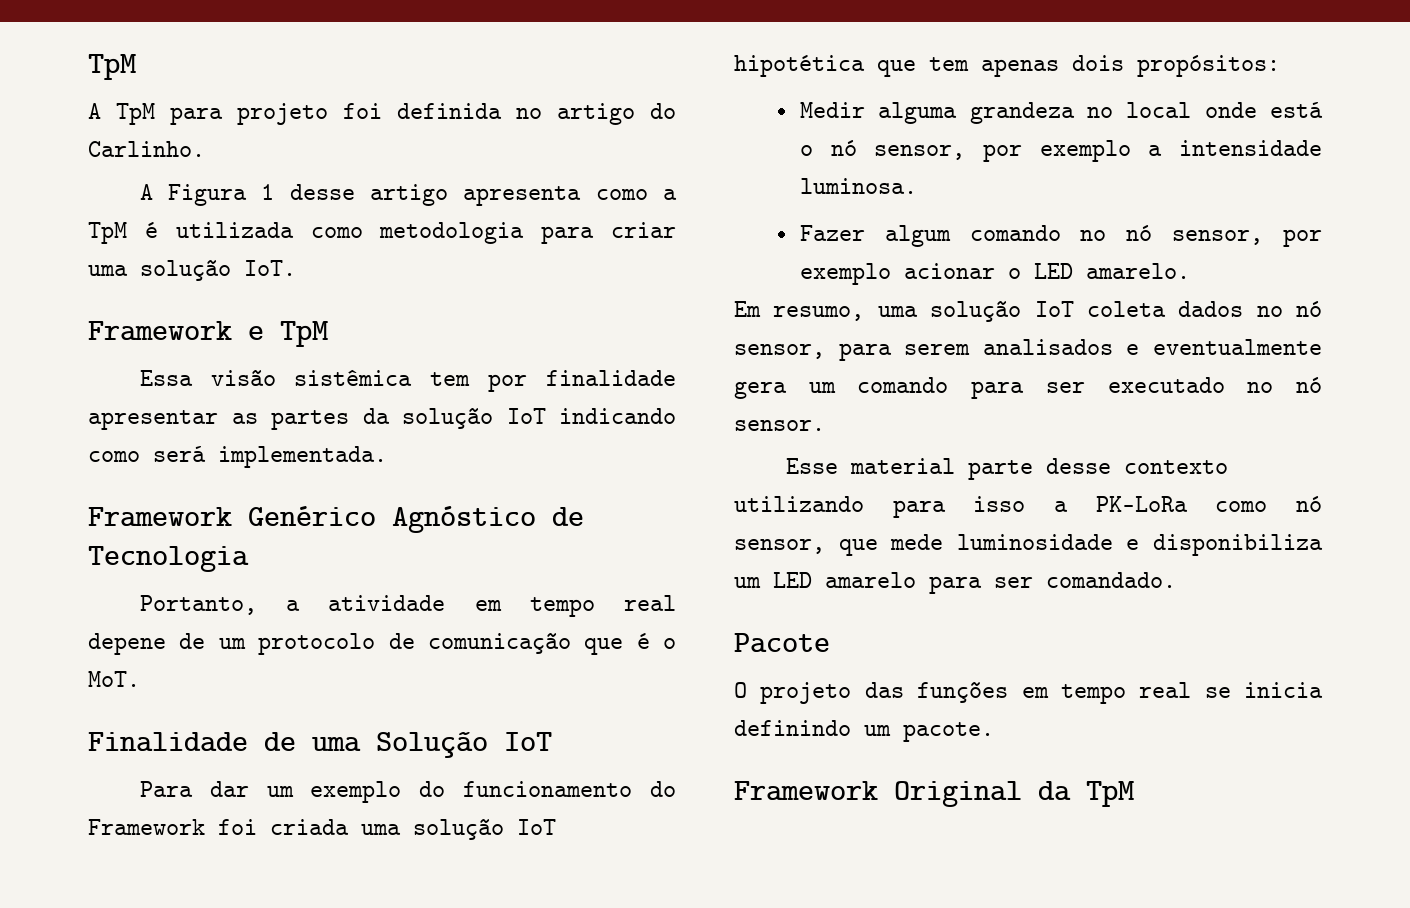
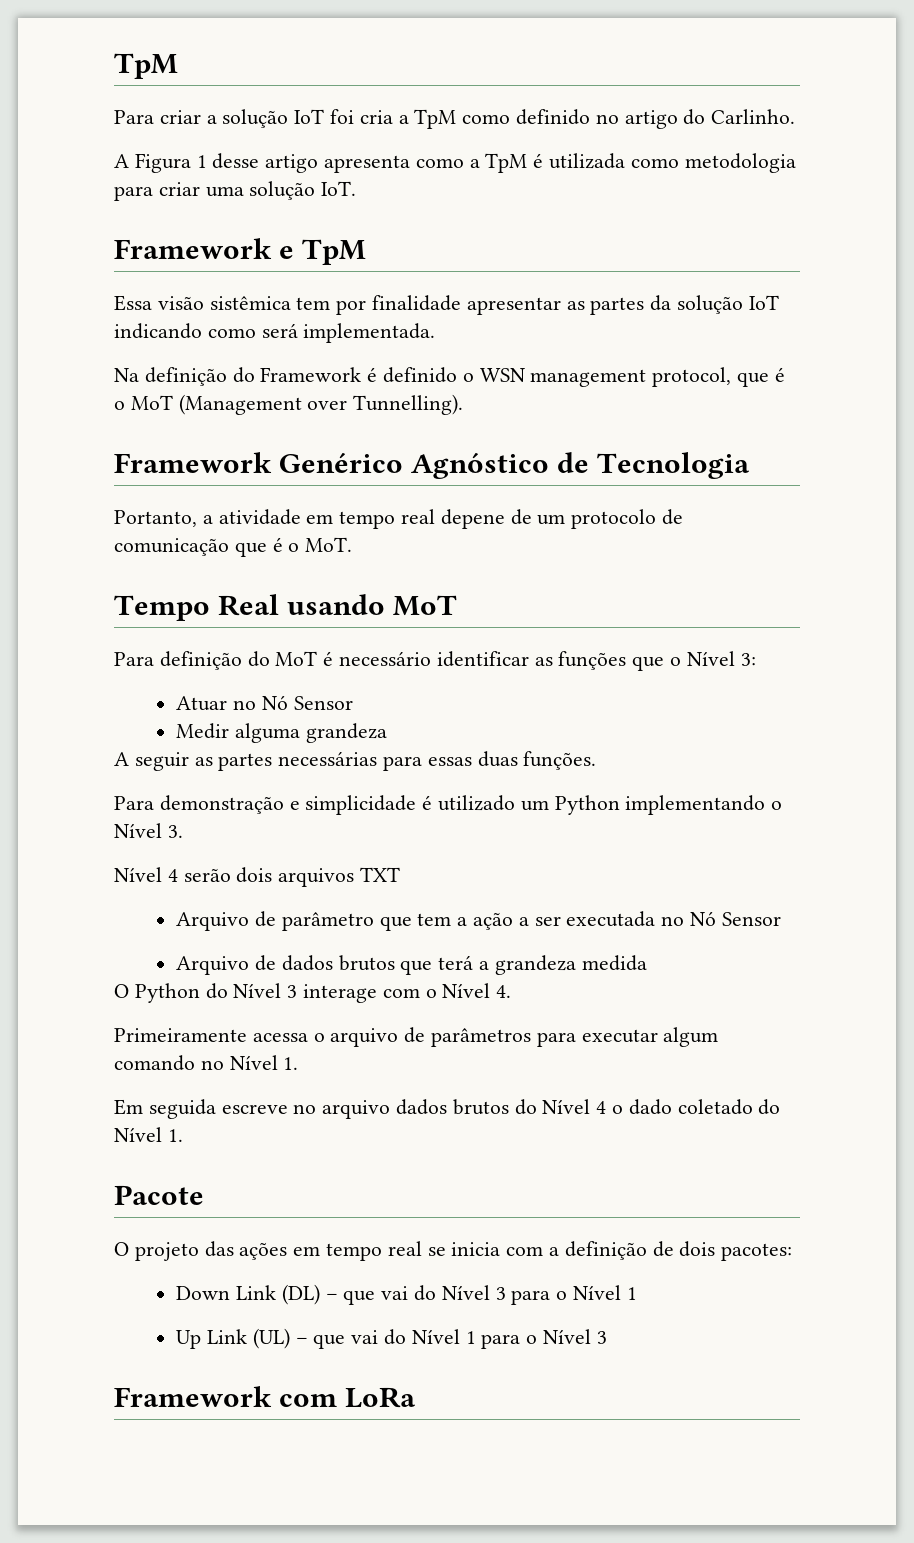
[88,54,136,80] [88,103,502,125] TpM // A TpM para projeto foi definida -> [114,53,178,79] [114,109,591,129] TpM // Para criar a solução IoT foi cria a TpM como definido
(387, 457) none -> [114,367,785,387] [114,394,464,415] // Na definição do Framework é definido o WSN management protocol, que é o MoT (Management over Tunnelling).
[88,732,552,758] [139,781,676,803] [88,819,556,840] [734,55,1280,77] [799,102,1323,124] [799,140,1322,162] [799,178,917,194] [799,225,1322,247] [799,263,1190,285] [734,301,1322,322] [734,339,1322,361] [734,377,1322,399] [734,420,825,431] [785,458,1228,480] [734,496,1322,518] [734,534,1323,556] [734,572,1176,594] Finalidade de uma Solução IoT // Para dar um exemplo do funcionamento do Framework foi criada uma solução IoT hipotética que tem apenas dois propósitos: // Medir alguma grandeza no local onde está o nó sensor, por exemplo a intensidade luminosa. // Fazer algum comando no nó sensor, por exemplo acionar o LED amarelo. // Em resumo, uma solução IoT coleta dados no nó sensor, para serem analisados e eventualmente gera um comando para ser executado no nó sensor. // Esse material parte desse contexto utilizando para isso a PK-LoRa como nó sensor, que mede luminosidade e disponibiliza um LED amarelo para ser comandado. -> [114,594,458,621] [114,651,756,671] [176,695,353,711] [176,723,387,743] [114,751,597,771] [114,795,783,815] [114,823,183,838] [114,867,401,887] [176,911,781,931] [176,955,647,975] [114,983,512,1003] [114,1027,719,1047] [114,1055,299,1071] [114,1099,781,1119] [114,1127,183,1142] Tempo Real usando MoT // Para definição do MoT é necessário identificar as funções que o Nível 3: // Atuar no Nó Sensor // Medir alguma grandeza // A seguir as partes necessárias para essas duas funções. // Para demonstração e simplicidade é utilizado um Python implementando o Nível 3. // Nível 4 serão dois arquivos TXT // Arquivo de parâmetro que tem a ação a ser executada no Nó Sensor // Arquivo de dados brutos que terá a grandeza medida // O Python do Nível 3 interage com o Nível 4. // Primeiramente acessa o arquivo de parâmetros para executar algum comando no Nível 1. // Em seguida escreve no arquivo dados brutos do Nível 4 o dado coletado do Nível 1.
[917,682,1009,703] funções -> [239,1242,288,1260] ações
[734,720,994,742] [734,781,1134,807] definindo um pacote. // Framework Original da TpM -> [506,1241,793,1261] [176,1284,637,1305] [176,1328,607,1349] [114,1386,417,1408] com a definição de dois pacotes: // Down Link (DL) – que vai do Nível 3 para o Nível 1 // Up Link (UL) – que vai do Nível 1 para o Nível 3 // Framework com LoRa

